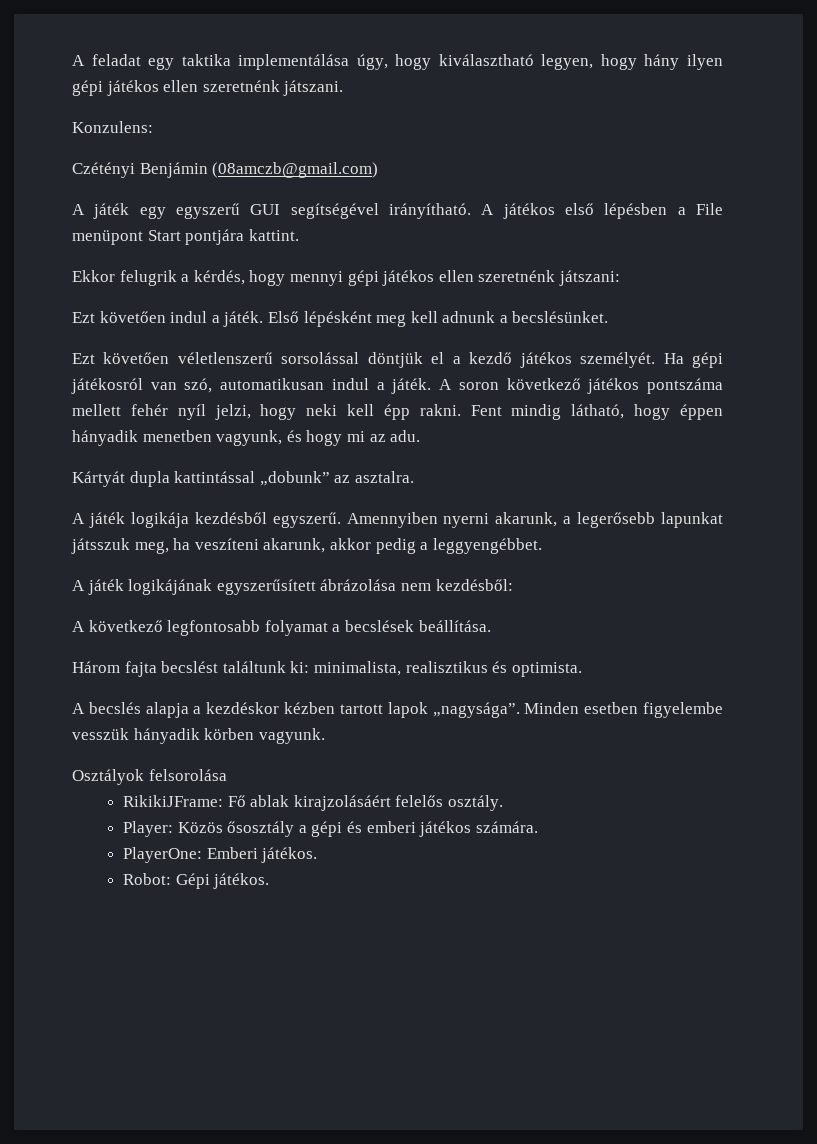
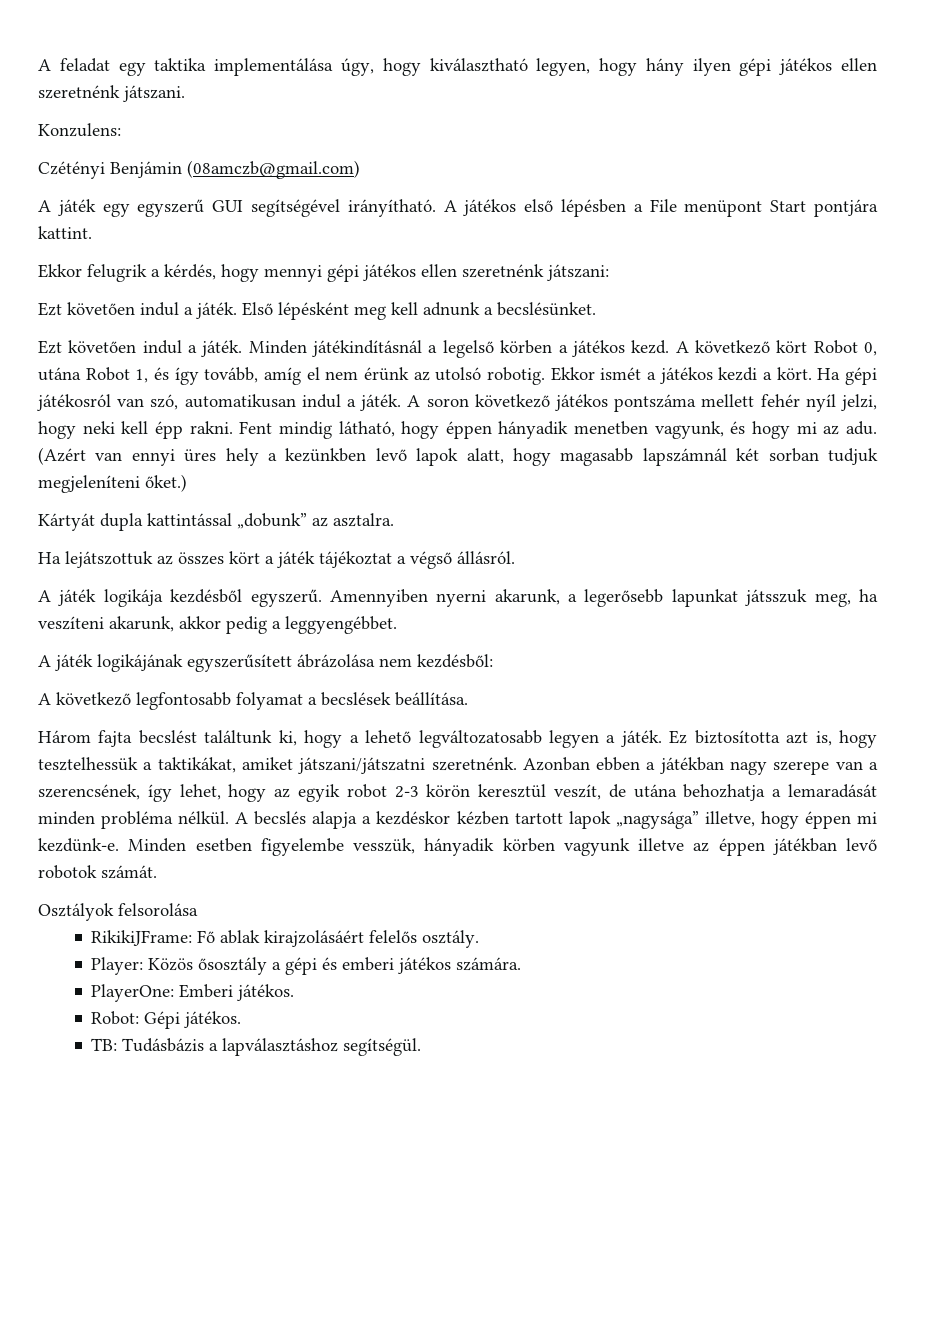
[177,352,656,368] véletlenszerű sorsolással döntjük el a kezdő játékos személyét. -> [142,340,878,358] [38,367,812,385] indul a játék. Minden játékindításnál a legelső körben a játékos kezd. A következő kört Robot 0, utána Robot 1, és így tovább, amíg el nem érünk az utolsó robotig. Ekkor ismét a játékos kezdi a kört.
(421, 436) none -> [38,447,878,466] [38,474,187,493] (Azért van ennyi üres hely a kezünkben levő lapok alatt, hogy magasabb lapszámnál két sorban tudjuk megjeleníteni őket.)
(414, 477) none -> [38,551,515,569] // Ha lejátszottuk az összes kört a játék tájékoztat a végső állásról.
[290,661,582,677] ki: minimalista, realisztikus és optimista. // -> [278,730,877,748] [38,757,878,775] [38,784,877,802] [38,811,230,829] ki, hogy a lehető legváltozatosabb legyen a játék. Ez biztosította azt is, hogy tesztelhessük a taktikákat, amiket játszani/játszatni szeretnénk. Azonban ebben a játékban nagy szerepe van a szerencsének, így lehet, hogy az egyik robot 2-3 körön keresztül veszít, de utána behozhatja a lemaradását minden probléma nélkül.
[432,702,520,718] „nagysága”. -> [615,811,878,829] [38,838,119,852] „nagysága” illetve, hogy éppen mi kezdünk-e.
[72,728,129,740] vesszük -> [353,838,415,854] vesszük,
[258,728,325,744] vagyunk. -> [563,838,877,856] [38,865,157,879] vagyunk illetve az éppen játékban levő robotok számát.
(270, 881) none -> [91,1038,422,1056] // TB: Tudásbázis a lapválasztáshoz segítségül.

